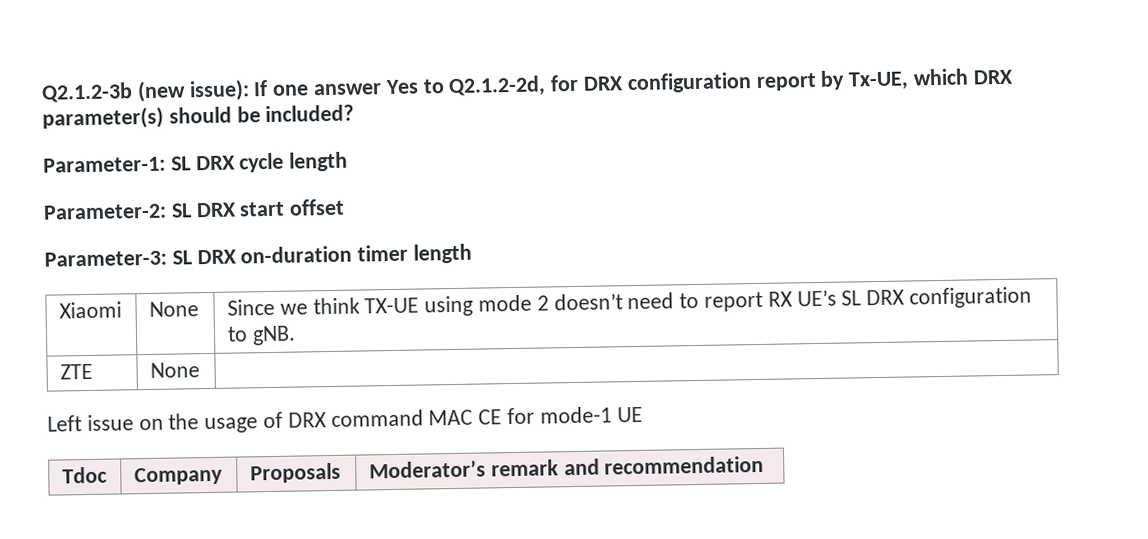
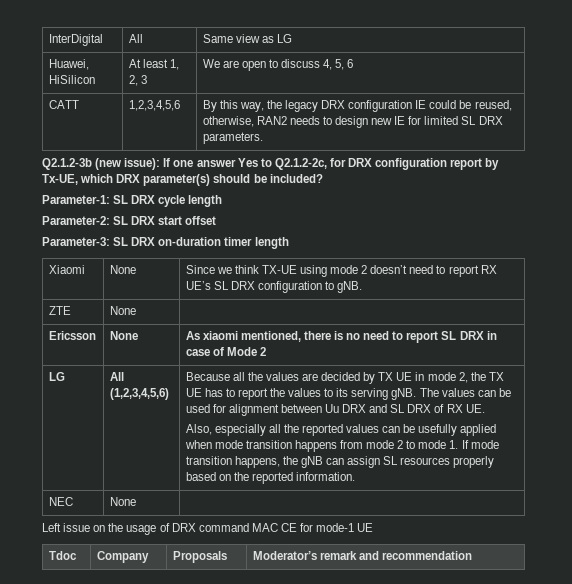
(41, 92) none -> [48,34,103,46] [128,34,143,43] [202,34,292,43] [48,59,89,70] [48,75,95,84] [128,59,179,70] [128,75,147,86] [202,59,354,71] [48,100,79,109] [128,100,180,111] [202,100,512,112] [202,116,503,128] [202,132,263,144] InterDigital | All | Same view as LG // Huawei, HiSilicon | At least 1, 2, 3 | We are open to discuss 4, 5, 6 // CATT | 1,2,3,4,5,6 | By this way, the legacy DRX configuration IE could be reused, otherwise, RAN2 needs to design new IE for limited SL DRX parameters. //
[448,75,547,98] Q2.1.2-2d, -> [274,158,327,170] Q2.1.2-2c,
(200, 370) none -> [48,331,96,340] [109,331,138,340] [185,331,497,343] [185,347,266,356] [48,372,65,381] [109,372,124,381] [109,388,169,400] [185,372,504,384] [185,388,511,400] [185,404,485,416] [185,424,497,436] [184,440,499,452] [185,456,495,468] [185,472,355,484] [48,497,73,506] [109,497,136,506] // Ericsson | None | As xiaomi mentioned, there is no need to report SL DRX in case of Mode 2 // LG | All (1,2,3,4,5,6) | Because all the values are decided by TX UE in mode 2, the TX UE has to report the values to its serving gNB. The values can be used for alignment between Uu DRX and SL DRX of RX UE. // Also, especially all the reported values can be usefully applied when mode transition happens from mode 2 to mode 1. If mode transition happens, the gNB can assign SL resources properly based on the reported information. // NEC | None |

